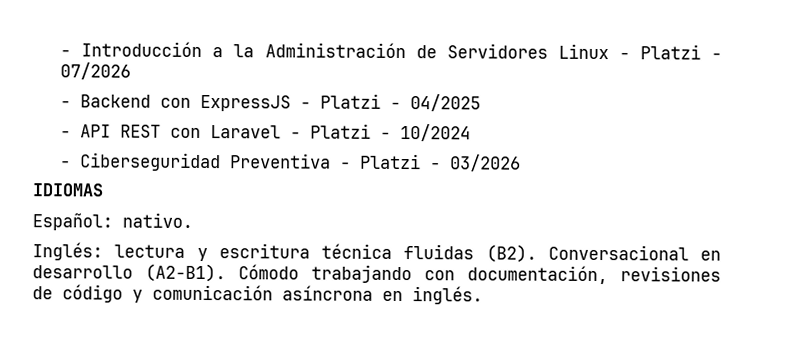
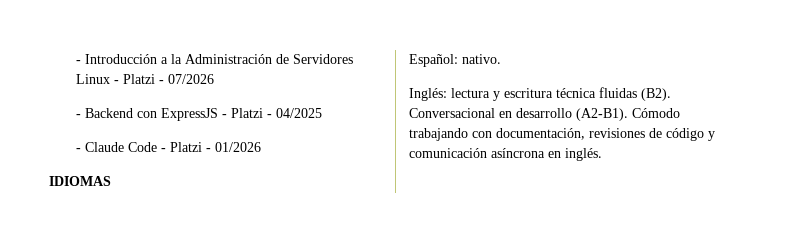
[80,123,472,142] [60,152,522,172] API REST con Laravel - Platzi - 10/2024 // - Ciberseguridad Preventiva - Platzi - 03/2026 -> [84,142,261,152] Claude Code - Platzi - 01/2026

